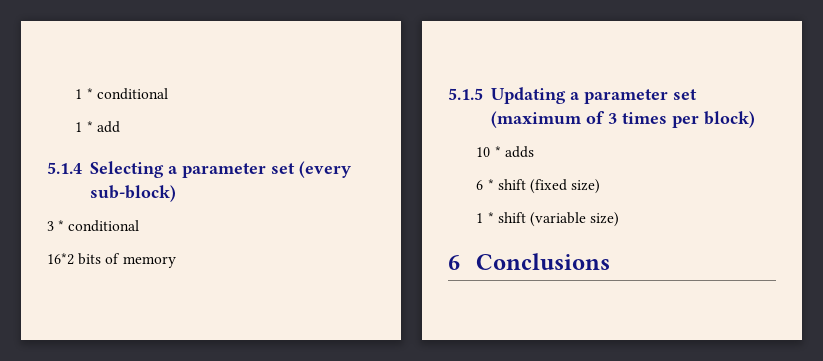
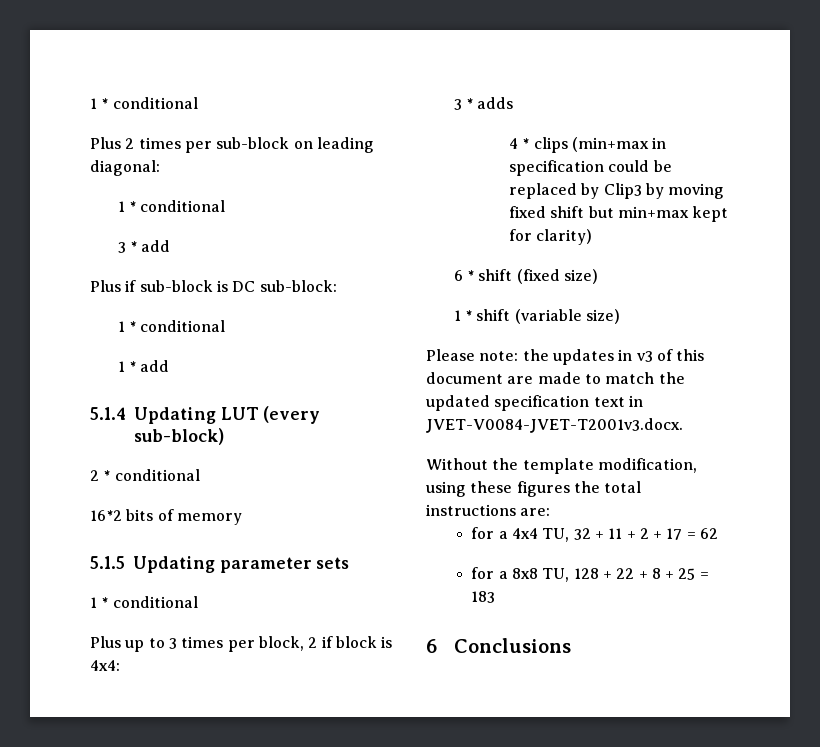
[75,88,168,100] 1 * conditional -> [90,97,198,109] [90,137,374,153] [90,160,160,176] [117,200,226,212] [117,240,171,253] [90,280,337,292] [117,320,226,332] 1 * conditional // Plus 2 times per sub-block on leading diagonal: // 1 * conditional // 3 * add // Plus if sub-block is DC sub-block: // 1 * conditional
[89,161,295,178] Selecting a parameter set -> [134,407,259,424] Updating LUT
[47,221,54,231] 3 -> [90,470,99,481] 2
[569,89,697,104] [490,111,755,128] [476,146,534,158] a parameter set (maximum of 3 times per block) // 10 * adds -> [219,557,350,573] [90,596,198,608] [90,636,393,652] [90,660,120,671] [453,97,514,110] [508,137,667,153] [508,160,672,176] [508,183,725,199] [508,206,729,222] [508,229,593,245] parameter sets // 1 * conditional // Plus up to 3 times per block, 2 if block is 4x4: // 3 * adds // 4 * clips (min+max in specification could be replaced by Clip3 by moving fixed shift but min+max kept for clarity)
(620, 219) none -> [426,349,705,365] [426,372,685,384] [426,395,643,411] [426,418,683,433] [426,458,697,474] [426,481,642,497] [426,504,551,516] [471,527,719,542] [471,567,709,582] [471,591,496,603] // Please note: the updates in v3 of this document are made to match the updated specification text in JVET-V0084-JVET-T2001v3.docx. // Without the template modification, using these figures the total instructions are: // for a 4x4 TU, 32 + 11 + 2 + 17 = 62 // for a 8x8 TU, 128 + 22 + 8 + 25 = 183

